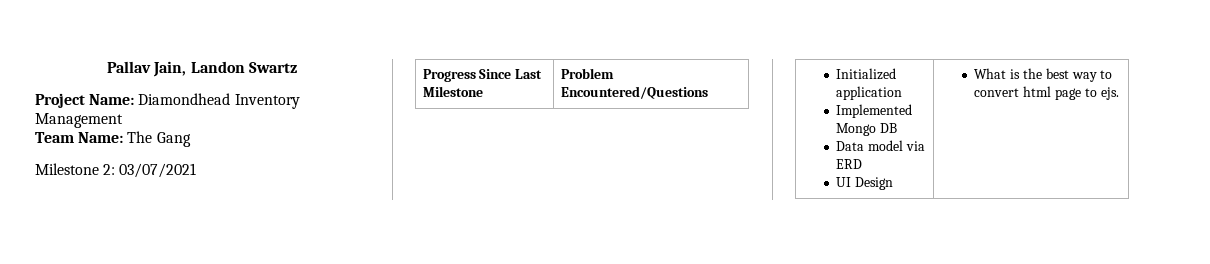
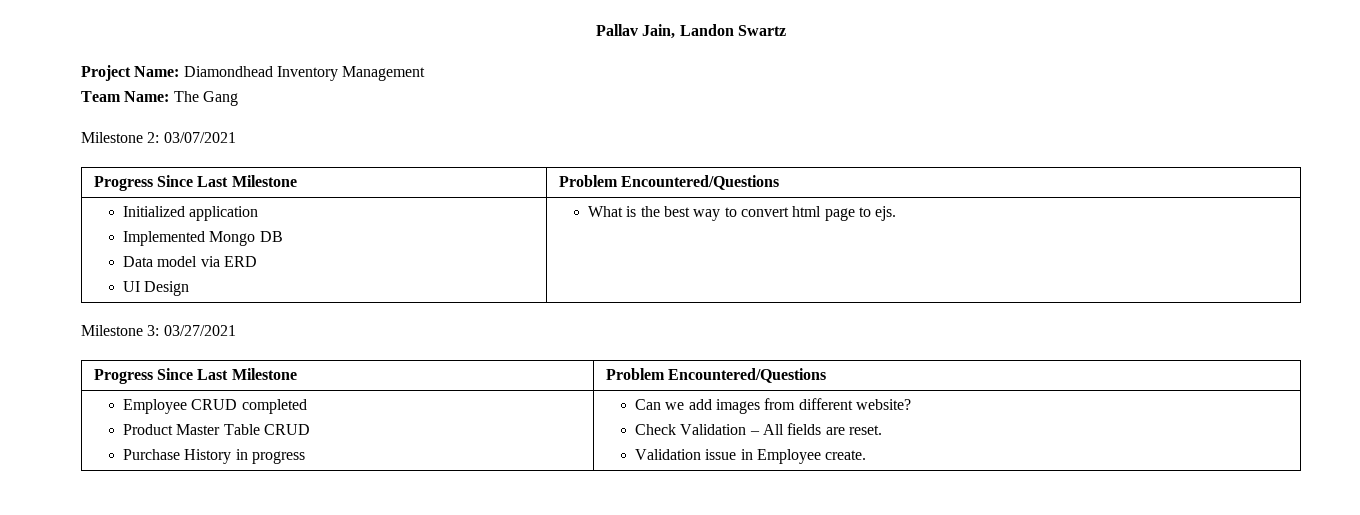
(1119, 93) none -> [81,325,236,336] [93,368,297,384] [605,368,826,383] [123,399,307,414] [123,424,311,435] [123,449,306,464] [635,398,912,414] [635,423,883,435] [635,449,867,464] // Milestone 3: 03/27/2021 // Progress Since Last Milestone | Problem Encountered/Questions // Employee CRUD completed // Product Master Table CRUD // Purchase History in progress | Can we add images from different website? // Check Validation – All fields are reset. // Validation issue in Employee create.

